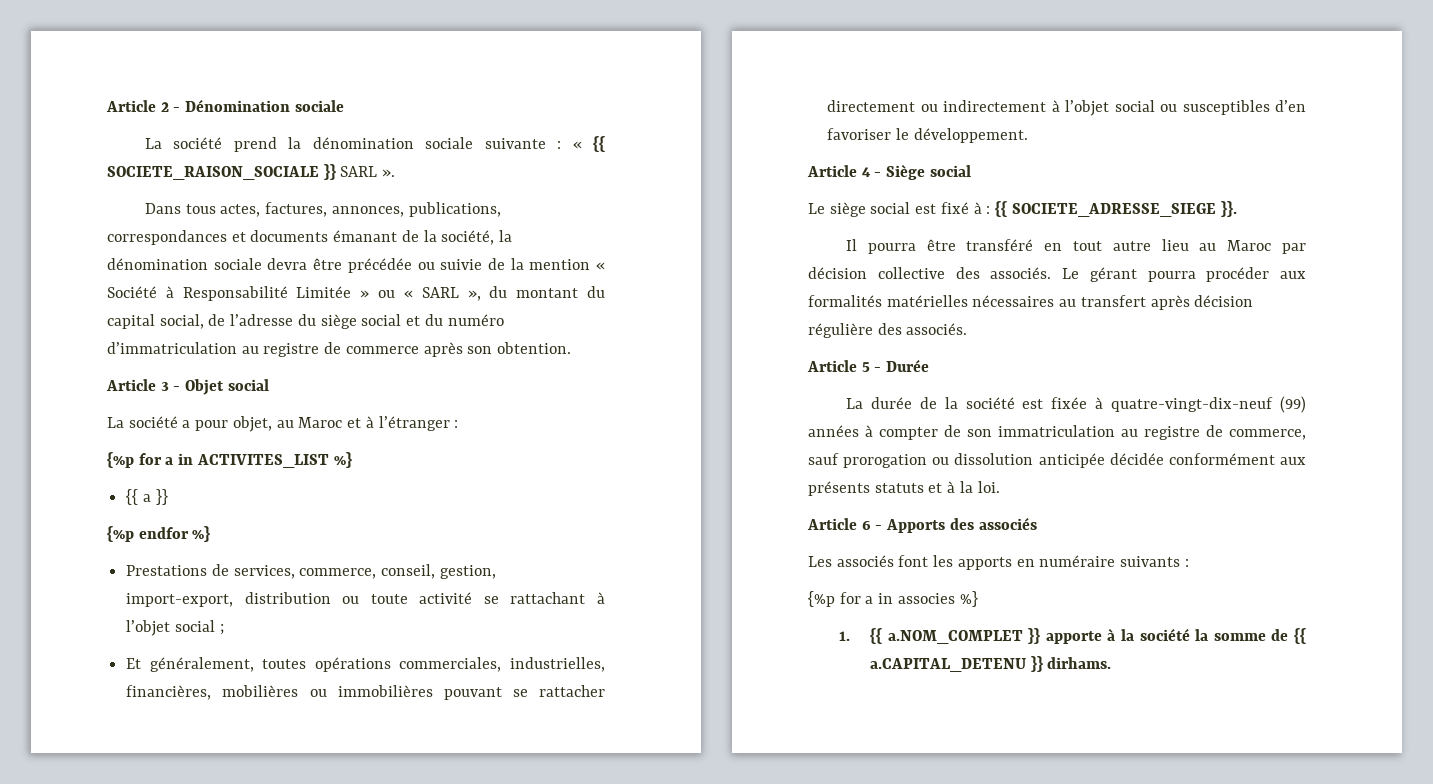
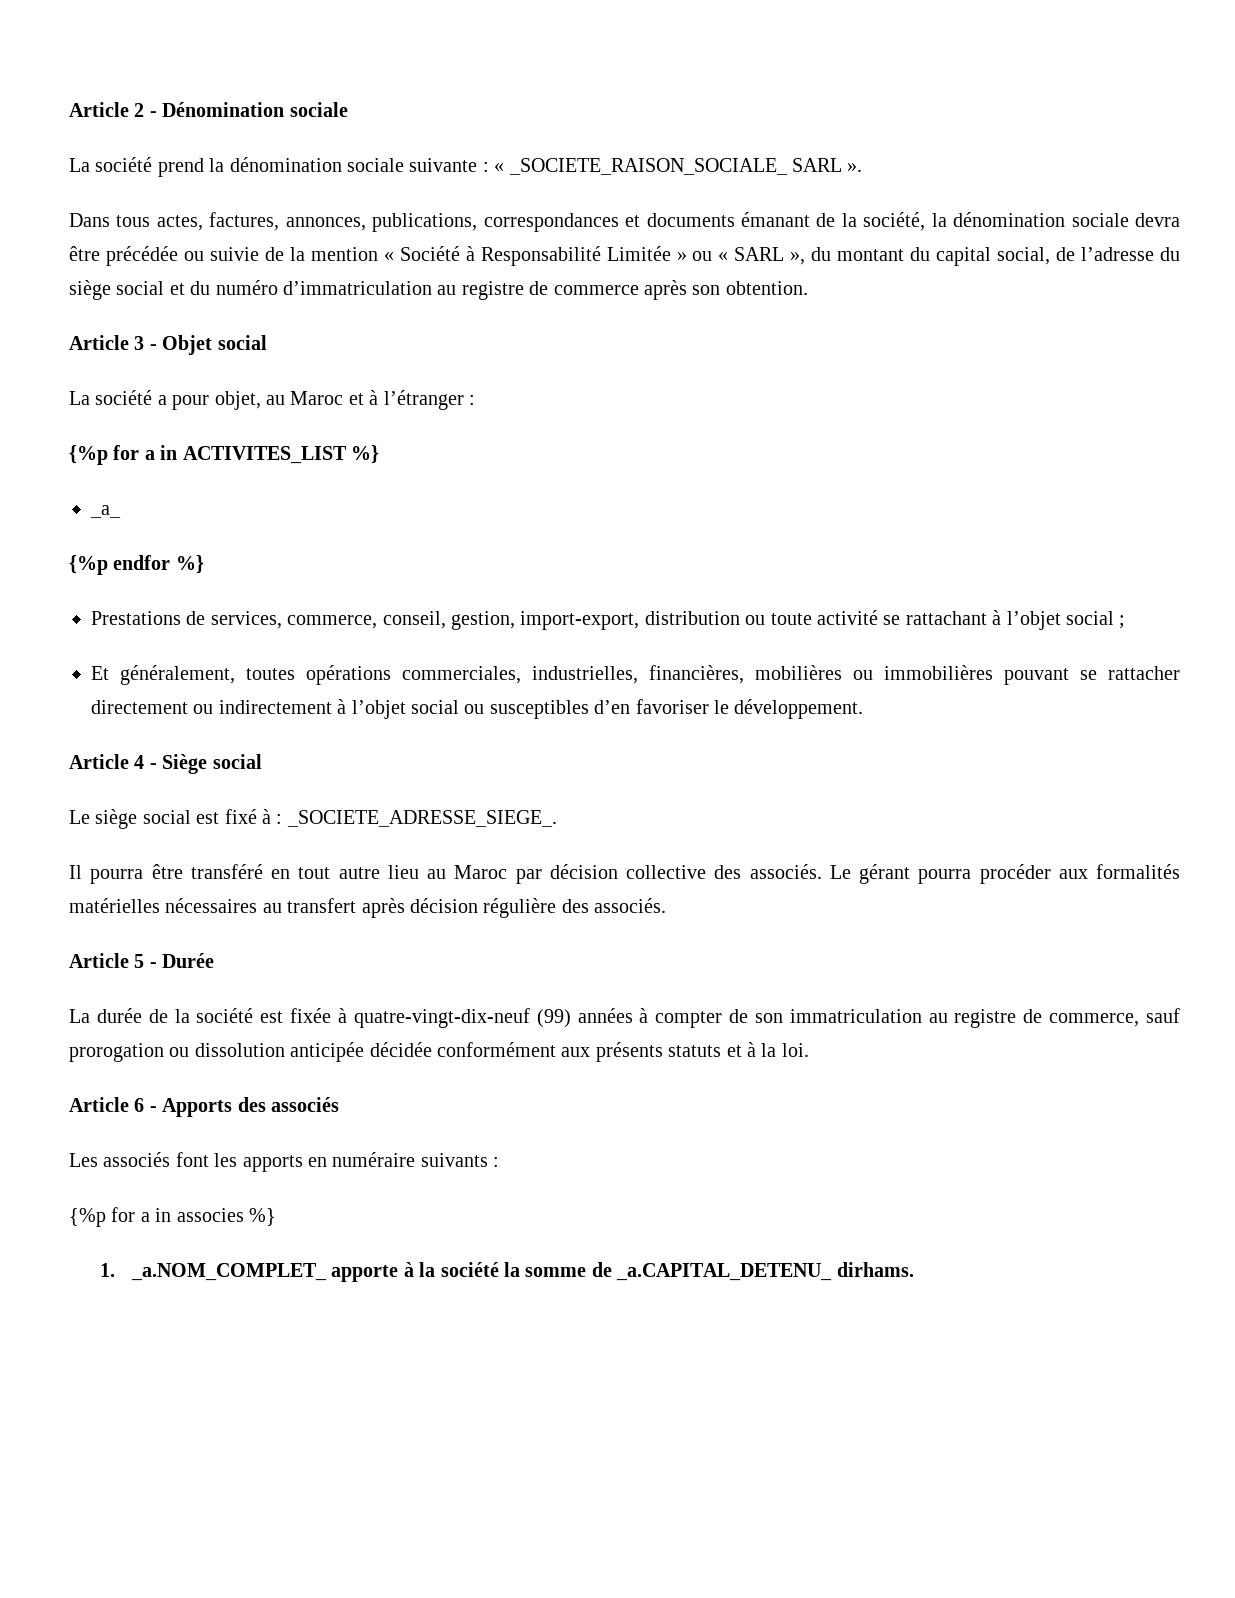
[593,136,605,152] [107,164,336,180] {{ SOCIETE_RAISON_SOCIALE }} -> [508,158,788,175] _SOCIETE_RAISON_SOCIALE_
[126,489,168,505] {{ a }} -> [90,505,121,518] _a_
[995,201,1237,217] {{ SOCIETE_ADRESSE_SIEGE }}. -> [286,810,557,827] _SOCIETE_ADRESSE_SIEGE_.
[869,628,1041,644] {{ a.NOM_COMPLET }} -> [130,1263,327,1281] _a.NOM_COMPLET_
[1294,628,1306,644] [869,656,1043,672] {{ a.CAPITAL_DETENU }} -> [616,1263,833,1281] _a.CAPITAL_DETENU_

